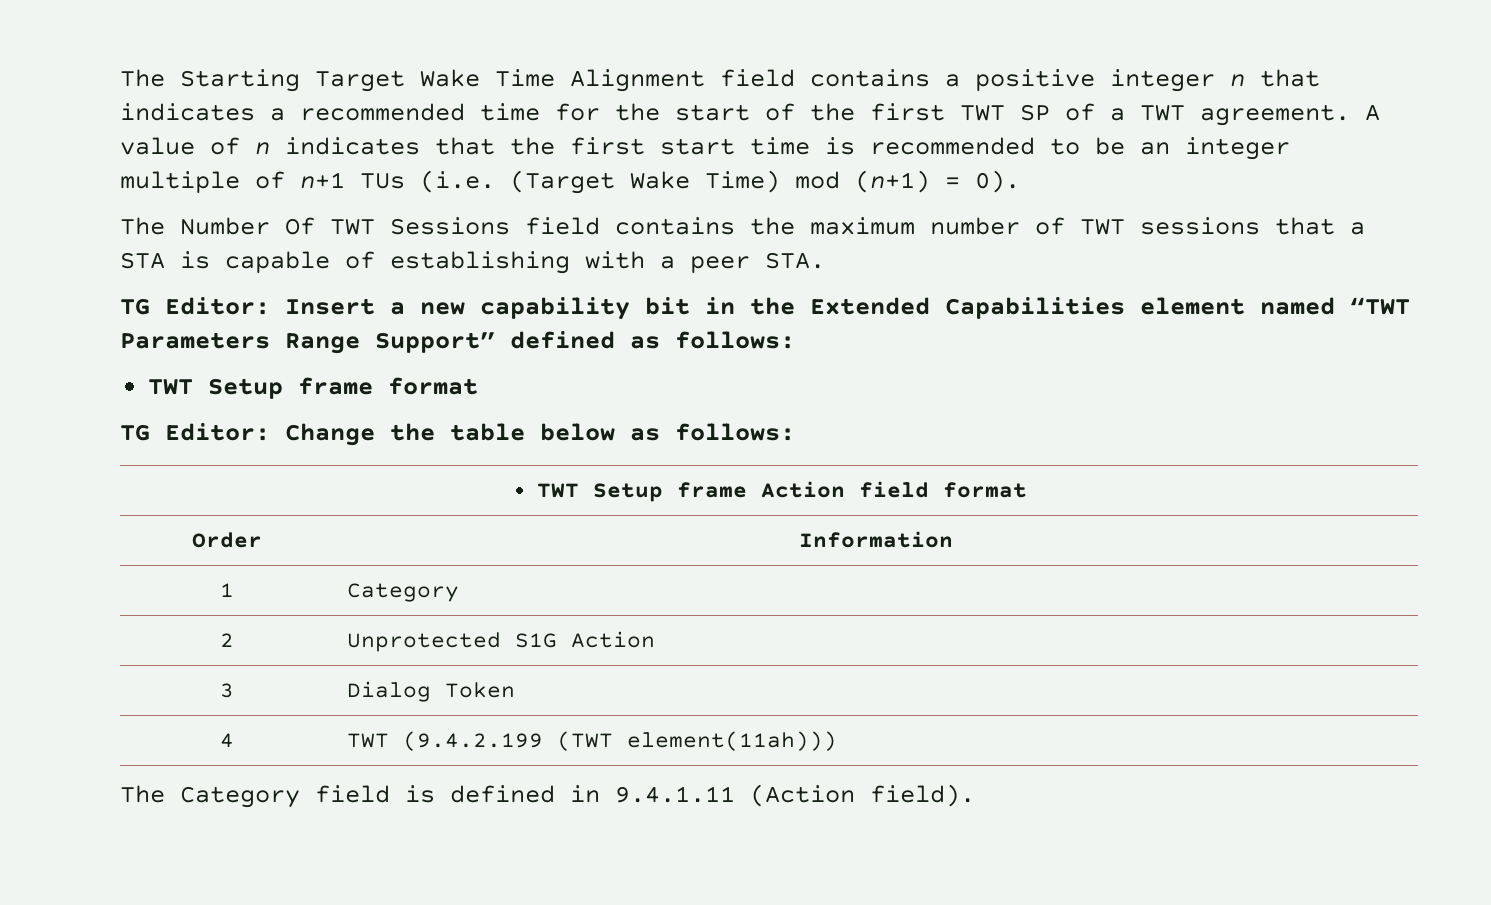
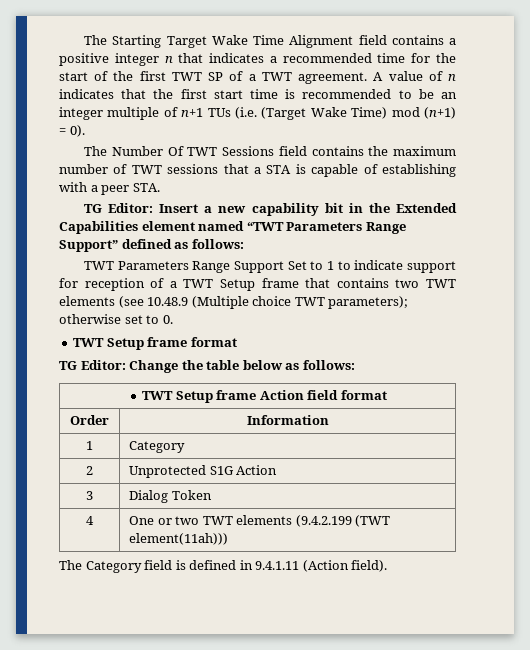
(795, 340) none -> [83,260,457,273] [59,278,457,291] [59,296,409,309] [59,314,173,324] // TWT Parameters Range Support Set to 1 to indicate support for reception of a TWT Setup frame that contains two TWT elements (see 10.48.9 (Multiple choice TWT parameters); otherwise set to 0.
[346,733,389,748] TWT -> [129,515,293,525] One or two TWT elements

